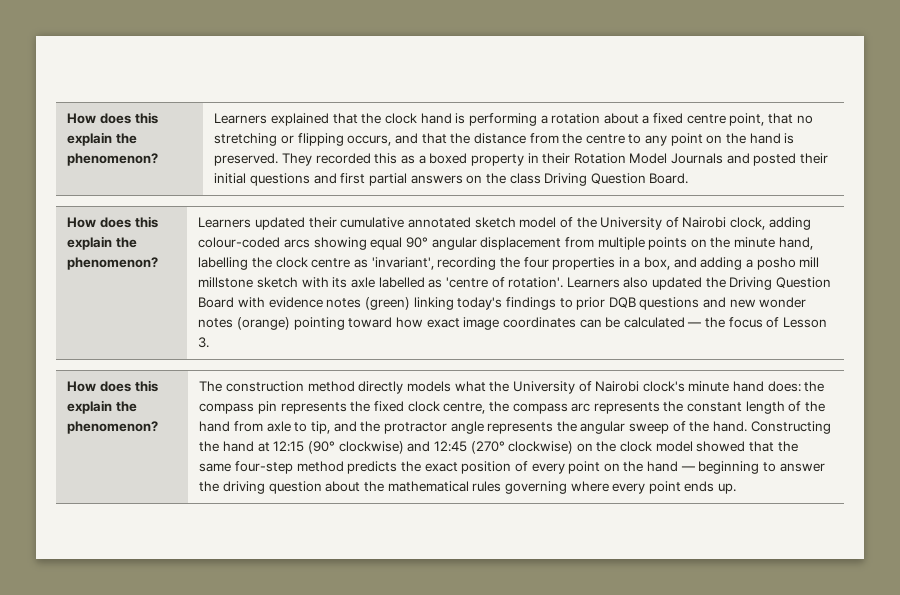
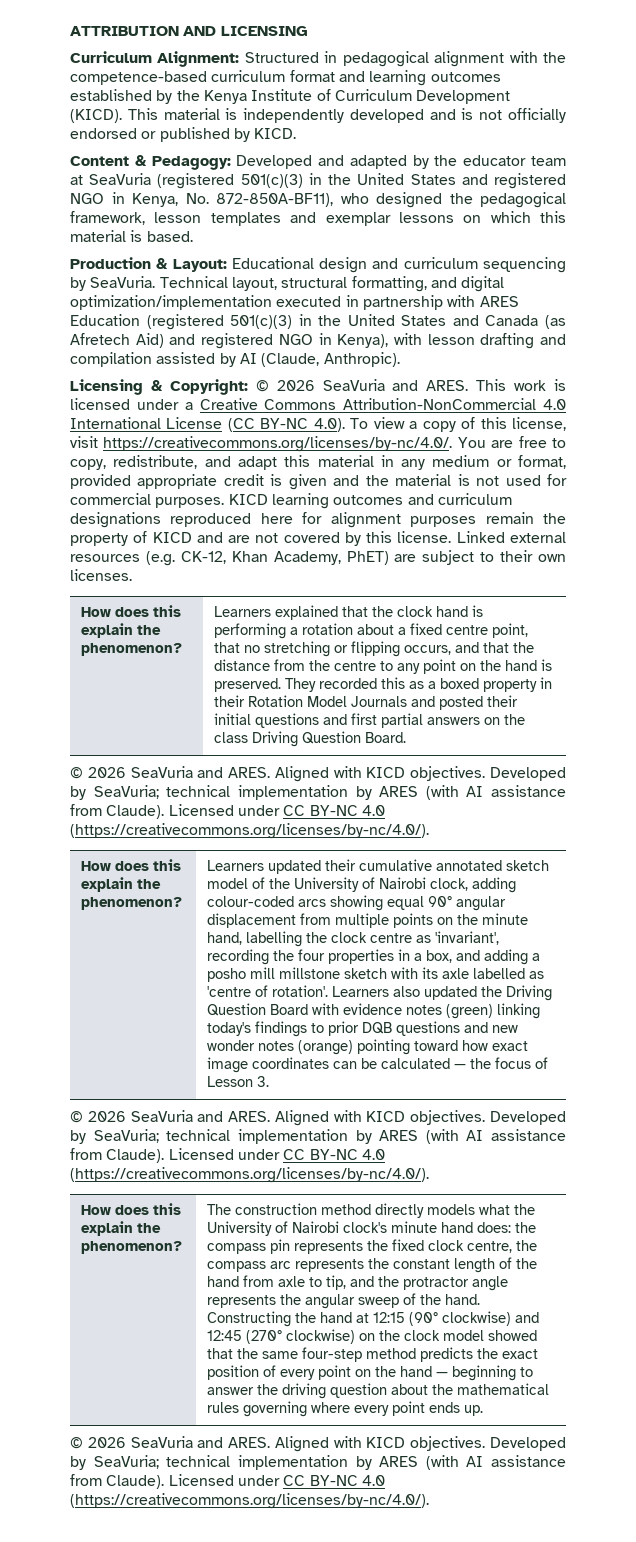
(67, 118) none -> [70,26,308,36] [70,51,567,67] [70,70,501,86] [70,89,511,104] [70,108,566,123] [70,127,297,142] [70,155,566,170] [70,173,566,189] [70,192,566,208] [70,211,566,226] [70,230,193,242] [70,257,566,273] [70,276,505,292] [70,295,519,310] [70,314,566,330] [70,333,566,349] [70,352,400,367] [70,379,566,395] [70,398,566,410] [70,417,566,432] [70,436,566,452] [70,455,567,470] [70,474,567,490] [70,493,512,509] [70,512,566,528] [70,531,566,546] [70,550,566,566] [70,569,132,581] ATTRIBUTION AND LICENSING // Curriculum Alignment: Structured in pedagogical alignment with the competence-based curriculum format and learning outcomes established by the Kenya Institute of Curriculum Development (KICD). This material is independently developed and is not officially endorsed or published by KICD. // Content & Pedagogy: Developed and adapted by the educator team at SeaVuria (registered 501(c)(3) in the United States and registered NGO in Kenya, No. 872-850A-BF11), who designed the pedagogical framework, lesson templates and exemplar lessons on which this material is based. // Production & Layout: Educational design and curriculum sequencing by SeaVuria. Technical layout, structural formatting, and digital optimization/implementation executed in partnership with ARES Education (registered 501(c)(3) in the United States and Canada (as Afretech Aid) and registered NGO in Kenya), with lesson drafting and compilation assisted by AI (Claude, Anthropic). // Licensing & Copyright: © 2026 SeaVuria and ARES. This work is licensed under a Creative Commons Attribution-NonCommercial 4.0 International License (CC BY-NC 4.0). To view a copy of this license, visit https://creativecommons.org/licenses/by-nc/4.0/. You are free to copy, redistribute, and adapt this material in any medium or format, provided appropriate credit is given and the material is not used for commercial purposes. KICD learning outcomes and curriculum designations reproduced here for alignment purposes remain the property of KICD and are not covered by this license. Linked external resources (e.g. CK-12, Khan Academy, PhET) are subject to their own licenses. //
(689, 178) none -> [70,766,566,782] [70,785,566,800] [70,804,385,819] [70,823,429,839] // © 2026 SeaVuria and ARES. Aligned with KICD objectives. Developed by SeaVuria; technical implementation by ARES (with AI assistance from Claude). Licensed under CC BY-NC 4.0 (https://creativecommons.org/licenses/by-nc/4.0/).
(210, 342) none -> [70,1110,566,1126] [70,1129,566,1144] [70,1148,385,1163] [70,1167,429,1183] // © 2026 SeaVuria and ARES. Aligned with KICD objectives. Developed by SeaVuria; technical implementation by ARES (with AI assistance from Claude). Licensed under CC BY-NC 4.0 (https://creativecommons.org/licenses/by-nc/4.0/).
(737, 488) none -> [70,1436,566,1452] [70,1455,566,1470] [70,1474,385,1489] [70,1493,429,1509] // © 2026 SeaVuria and ARES. Aligned with KICD objectives. Developed by SeaVuria; technical implementation by ARES (with AI assistance from Claude). Licensed under CC BY-NC 4.0 (https://creativecommons.org/licenses/by-nc/4.0/).

